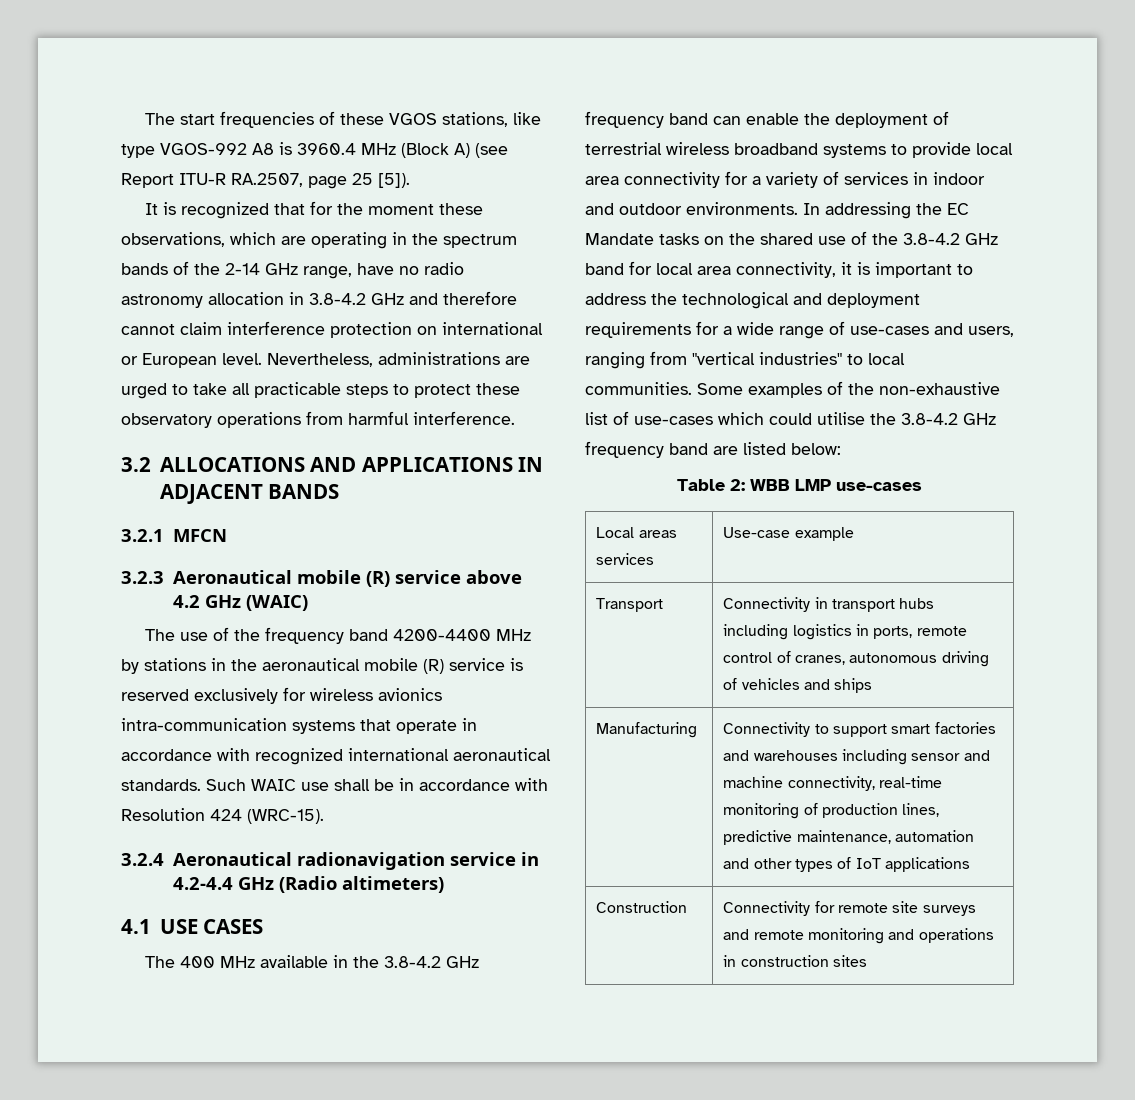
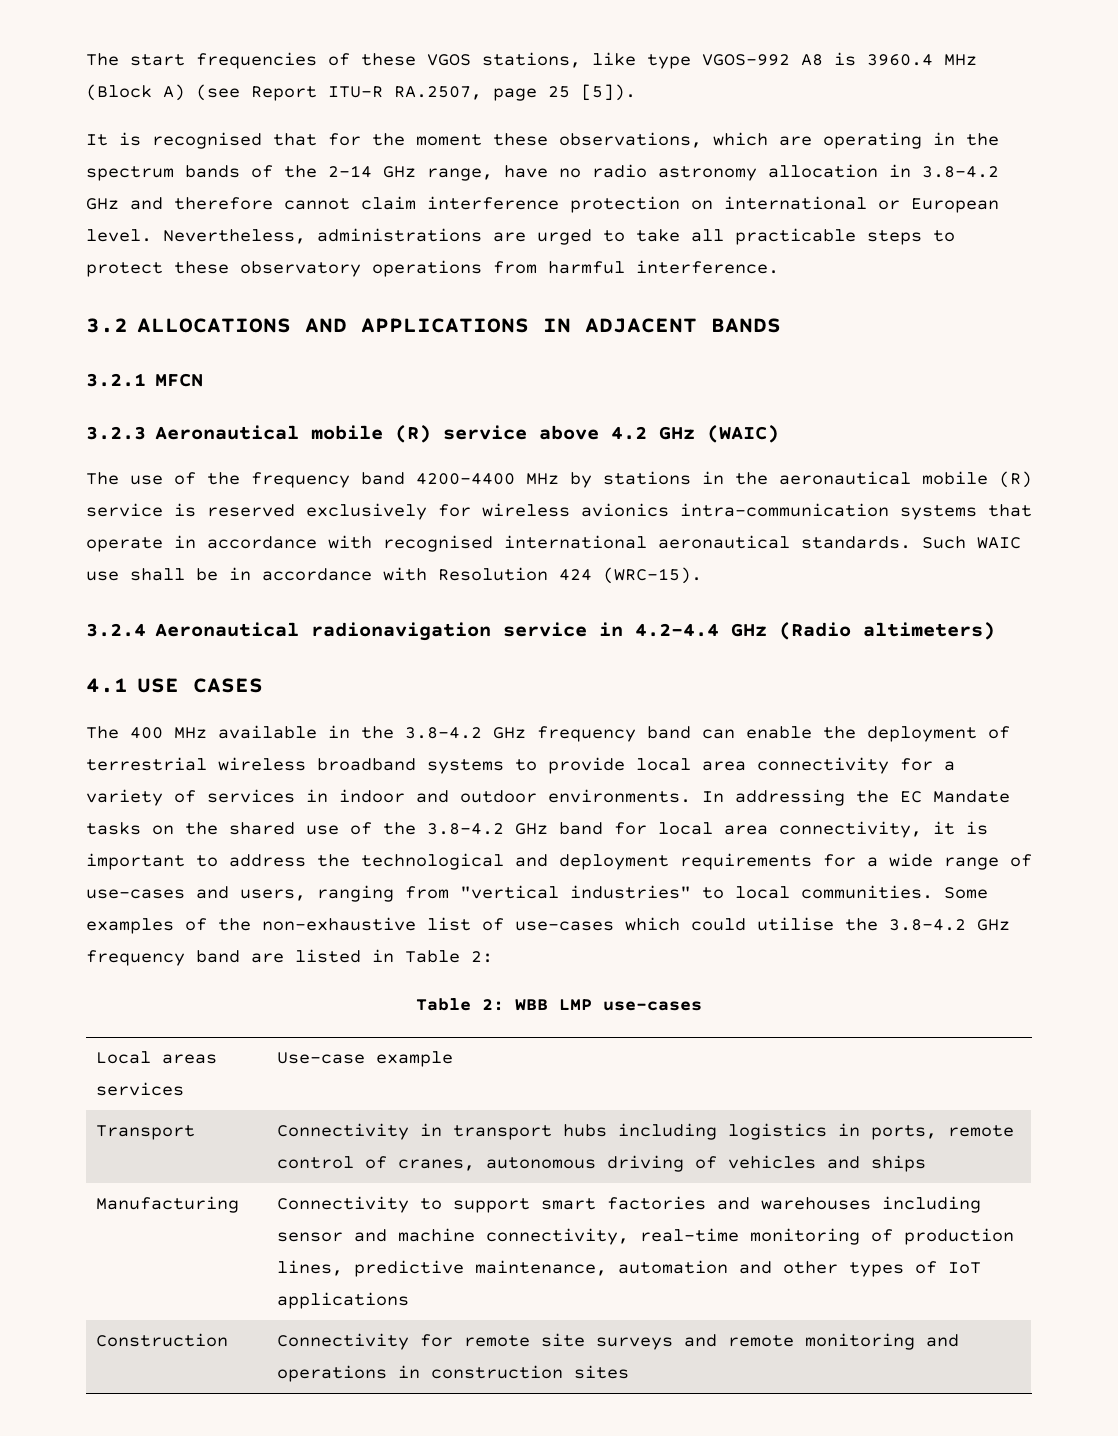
[181,202,270,219] recognized -> [152,132,262,149] recognised
[255,748,343,765] recognized -> [383,535,493,552] recognised
[791,443,841,455] below: -> [372,949,493,963] in Table 2:

